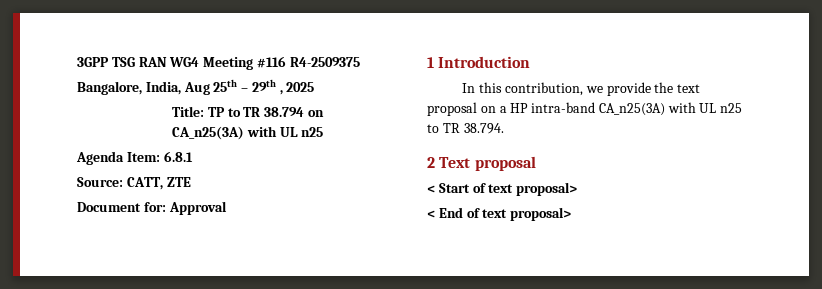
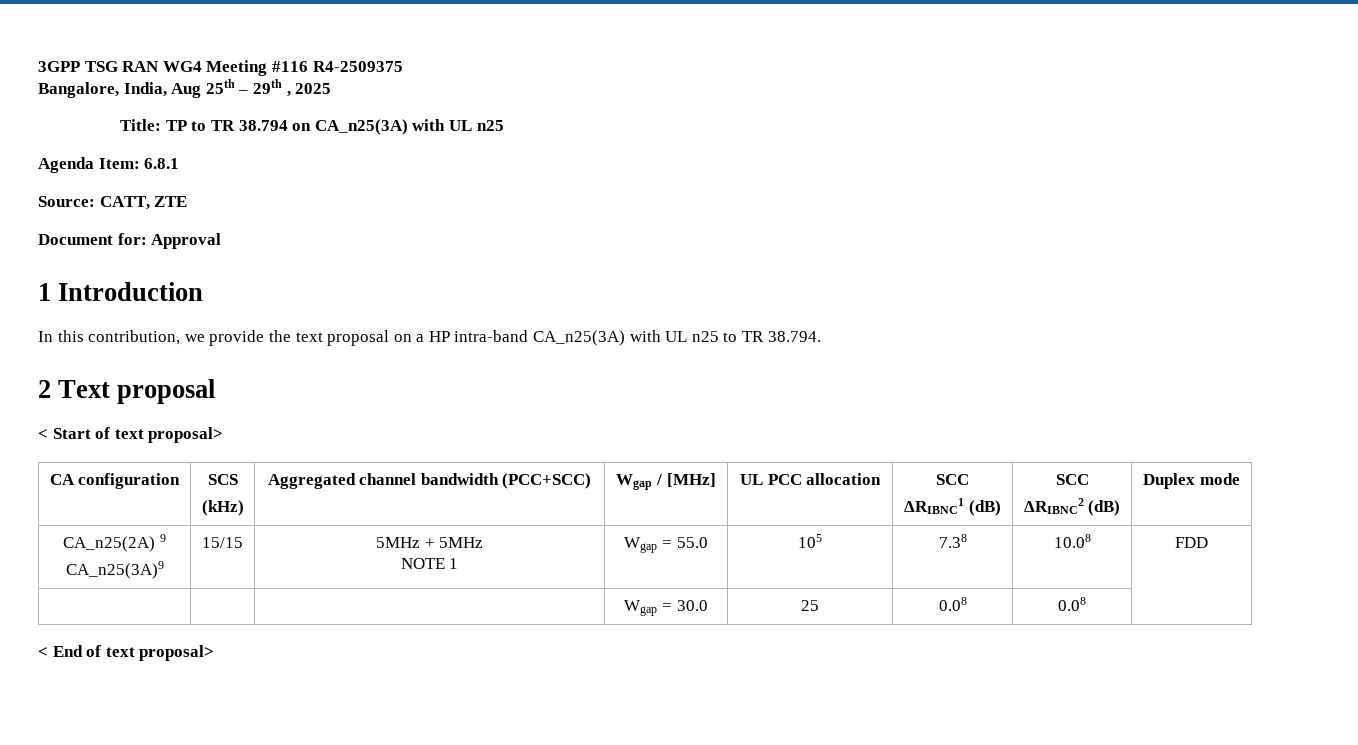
(578, 189) none -> [49,473,181,489] [207,474,238,485] [201,500,244,516] [267,473,592,489] [616,473,716,490] [739,473,882,485] [936,474,969,485] [904,498,1001,516] [1055,474,1089,485] [1023,498,1121,516] [1143,473,1240,489] [63,534,166,552] [65,561,164,579] [202,537,243,548] [375,537,484,548] [400,558,459,569] [624,537,708,553] [798,534,822,548] [938,534,967,548] [1053,534,1091,548] [1175,537,1208,548] [624,600,708,616] [801,600,819,611] [938,597,967,611] [1058,597,1086,611] // CA configuration | SCS // (kHz) | Aggregated channel bandwidth (PCC+SCC) | Wgap / [MHz] | UL PCC allocation | SCC // ΔRIBNC1 (dB) | SCC // ΔRIBNC2 (dB) | Duplex mode // CA_n25(2A) 9 // CA_n25(3A)9 | 15/15 | 5MHz + 5MHz // NOTE 1 | Wgap = 55.0 | 105 | 7.38 | 10.08 | FDD // | | | Wgap = 30.0 | 25 | 0.08 | 0.08 |

